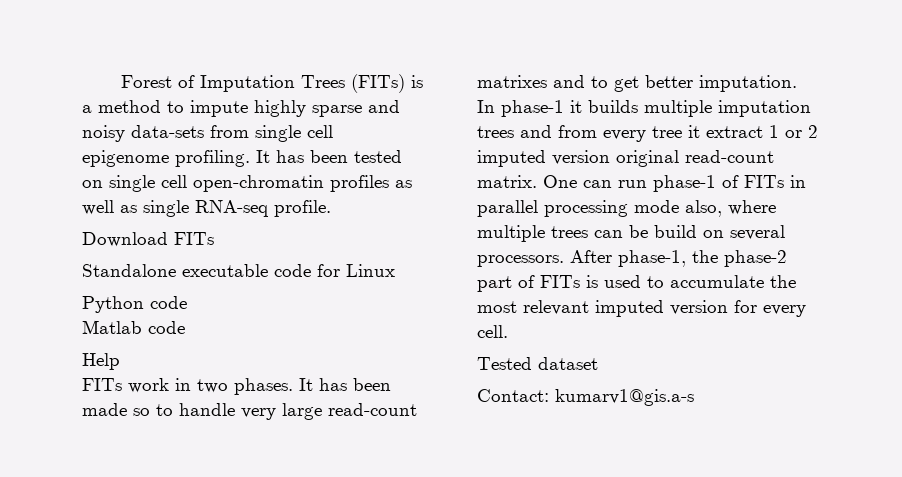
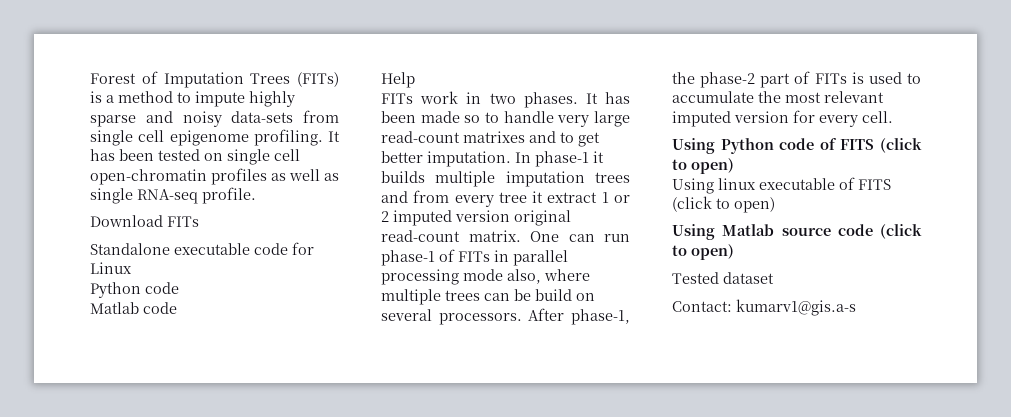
(508, 331) none -> [672,138,922,154] [672,158,734,174] [672,177,891,194] [672,196,775,213] [672,224,922,240] [672,244,734,260] // Using Python code of FITS (click to open) // Using linux executable of FITS (click to open) // Using Matlab source code (click to open)

